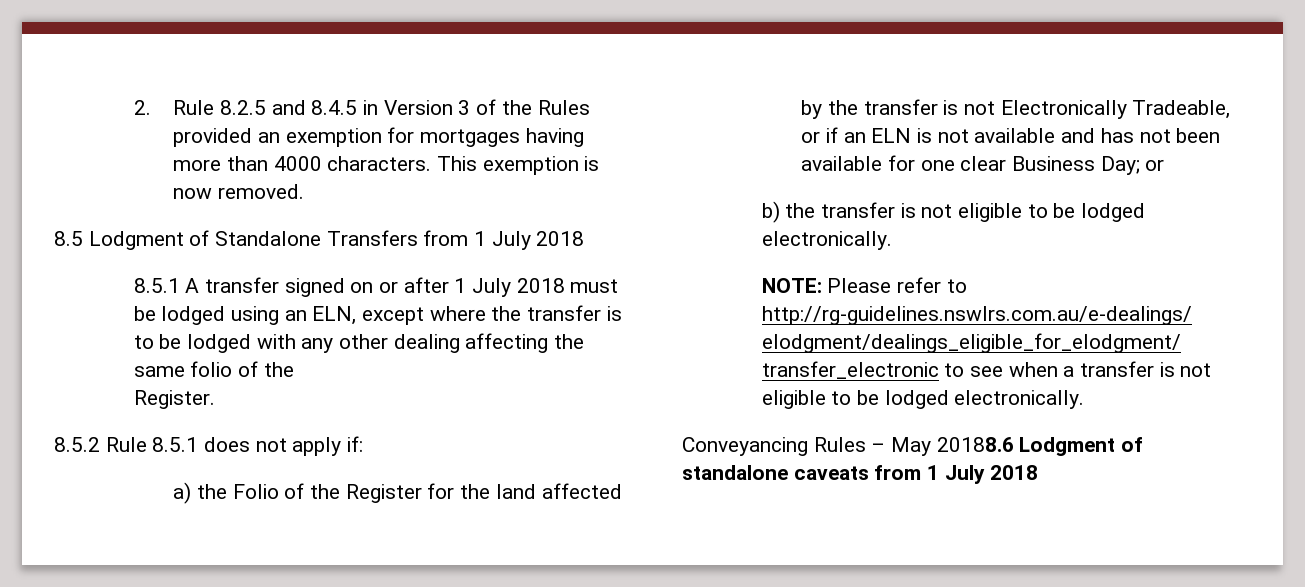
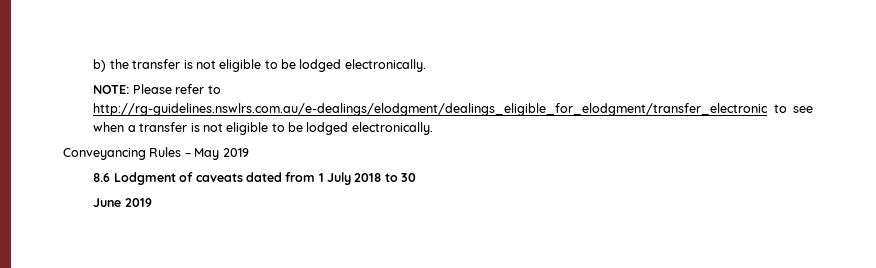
[133,99,590,115] [173,127,584,147] [173,156,600,175] [173,184,305,199] [54,230,585,250] [133,277,619,297] [133,305,622,325] [133,333,585,353] [133,361,294,377] [133,390,215,409] [54,436,364,456] [173,482,622,504] [801,99,1231,119] [801,127,1221,143] [801,155,1165,175] 2. Rule 8.2.5 and 8.4.5 in Version 3 of the Rules provided an exemption for mortgages having more than 4000 characters. This exemption is now removed. // 8.5 Lodgment of Standalone Transfers from 1 July 2018 // 8.5.1 A transfer signed on or after 1 July 2018 must be lodged using an ELN, except where the transfer is to be lodged with any other dealing affecting the same folio of the // Register. // 8.5.2 Rule 8.5.1 does not apply if: // a) the Folio of the Register for the land affected by the transfer is not Electronically Tradeable, or if an ELN is not available and has not been available for one clear Business Day; or // -> (93, 65) none
[936,437,1144,456] [682,465,1039,484] 20188.6 Lodgment of standalone caveats from 1 July 2018 -> [222,148,249,157] [93,172,417,185] [93,198,152,207] 2019 // 8.6 Lodgment of caveats dated from 1 July 2018 to 30 // June 2019

